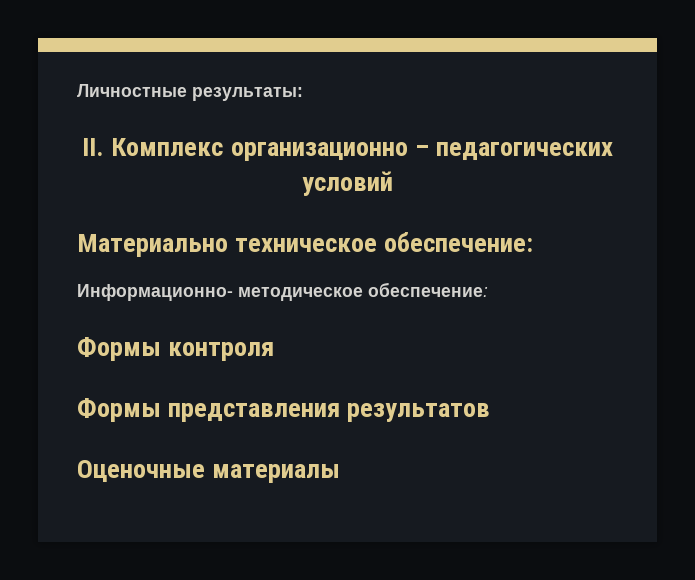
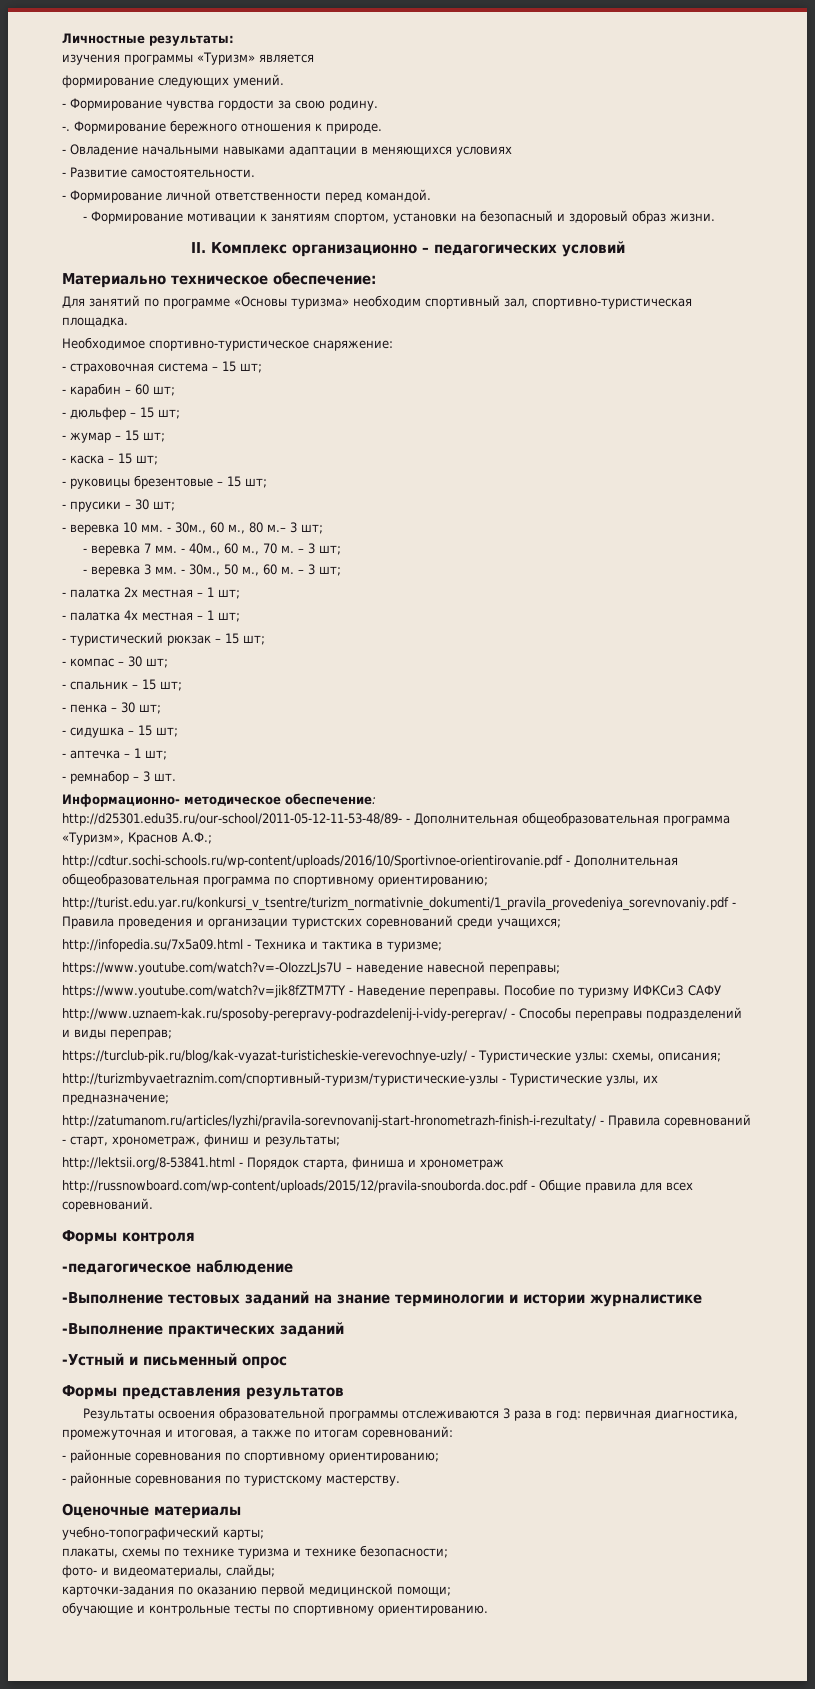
(303, 94) none -> [62,52,314,65] [62,74,284,88] [62,98,378,111] [62,120,382,134] [62,144,512,157] [62,167,255,178] [62,189,431,203] [82,210,715,224] // изучения программы «Туризм» является // формирование следующих умений. // - Формирование чувства гордости за свою родину. // -. Формирование бережного отношения к природе. // - Овладение начальными навыками адаптации в меняющихся условиях // - Развитие самостоятельности. // - Формирование личной ответственности перед командой. // - Формирование мотивации к занятиям спортом, установки на безопасный и здоровый образ жизни.
[77,282,488,301] [77,337,275,361] [77,398,491,422] [77,460,341,483] Информационно- методическое обеспечение: // Формы контроля // Формы представления результатов // Оценочные материалы -> [62,295,692,309] [62,317,128,327] [62,337,393,351] [62,361,262,374] [62,383,175,397] [62,407,180,420] [62,430,165,443] [62,453,158,465] [62,475,267,489] [62,499,175,512] [62,522,323,535] [82,543,341,556] [82,564,341,577] [62,587,240,599] [62,610,240,622] [62,632,265,646] [62,656,168,668] [62,679,182,691] [62,702,161,714] [62,725,178,738] [62,748,167,760] [62,770,176,784] [62,793,376,807] [62,812,730,826] [62,832,212,845] [62,855,678,868] [62,873,488,887] [62,897,736,911] [62,915,561,929] [62,939,442,952] [62,961,560,975] [62,984,721,998] [62,1007,742,1021] [62,1029,172,1040] [62,1050,721,1063] [62,1072,658,1086] [62,1094,169,1105] [62,1114,751,1128] [62,1134,340,1147] [62,1157,504,1170] [62,1179,693,1193] [62,1198,153,1212] [62,1230,195,1245] [62,1260,293,1275] [62,1291,702,1307] [62,1322,344,1338] [62,1353,287,1369] [62,1385,344,1400] [82,1407,738,1421] [62,1426,453,1440] [62,1449,439,1463] [62,1472,400,1486] [62,1503,241,1519] [62,1526,264,1540] [62,1545,448,1559] [62,1564,275,1578] [62,1583,451,1597] [62,1602,488,1616] Для занятий по программе «Основы туризма» необходим спортивный зал, спортивно-туристическая площадка. // Необходимое спортивно-туристическое снаряжение: // - страховочная система – 15 шт; // - карабин – 60 шт; // - дюльфер – 15 шт; // - жумар – 15 шт; // - каска – 15 шт; // - руковицы брезентовые – 15 шт; // - прусики – 30 шт; // - веревка 10 мм. - 30м., 60 м., 80 м.– 3 шт; // - веревка 7 мм. - 40м., 60 м., 70 м. – 3 шт; // - веревка 3 мм. - 30м., 50 м., 60 м. – 3 шт; // - палатка 2х местная – 1 шт; // - палатка 4х местная – 1 шт; // - туристический рюкзак – 15 шт; // - компас – 30 шт; // - спальник – 15 шт; // - пенка – 30 шт; // - сидушка – 15 шт; // - аптечка – 1 шт; // - ремнабор – 3 шт. // Информационно- методическое обеспечение: // http://d25301.edu35.ru/our-school/2011-05-12-11-53-48/89- - Дополнительная общеобразовательная программа «Туризм», Краснов А.Ф.; // http://cdtur.sochi-schools.ru/wp-content/uploads/2016/10/Sportivnoe-orientirovanie.pdf - Дополнительная общеобразовательная программа по спортивному ориентированию; // http://turist.edu.yar.ru/konkursi_v_tsentre/turizm_normativnie_dokumenti/1_pravila_provedeniya_sorevnovaniy.pdf - Правила проведения и организации туристских соревнований среди учащихся; // http://infopedia.su/7x5a09.html - Техника и тактика в туризме; // https://www.youtube.com/watch?v=-OIozzLJs7U – наведение навесной переправы; // https://www.youtube.com/watch?v=jik8fZTM7TY - Наведение переправы. Пособие по туризму ИФКСиЗ САФУ // http://www.uznaem-kak.ru/sposoby-perepravy-podrazdelenij-i-vidy-pereprav/ - Способы переправы подразделений и виды переправ; // https://turclub-pik.ru/blog/kak-vyazat-turisticheskie-verevochnye-uzly/ - Туристические узлы: схемы, описания; // http://turizmbyvaetraznim.com/спортивный-туризм/туристические-узлы - Туристические узлы, их предназначение; // http://zatumanom.ru/articles/lyzhi/pravila-sorevnovanij-start-hronometrazh-finish-i-rezultaty/ - Правила соревнований - старт, хронометраж, финиш и результаты; // http://lektsii.org/8-53841.html - Порядок старта, финиша и хронометраж // http://russnowboard.com/wp-content/uploads/2015/12/pravila-snouborda.doc.pdf - Общие правила для всех соревнований. // Формы контроля // -педагогическое наблюдение // -Выполнение тестовых заданий на знание терминологии и истории журналистике // -Выполнение практических заданий // -Устный и письменный опрос // Формы представления результатов // Результаты освоения образовательной программы отслеживаются 3 раза в год: первичная диагностика, промежуточная и итоговая, а также по итогам соревнований: // - районные соревнования по спортивному ориентированию; // - районные соревнования по туристскому мастерству. // Оценочные материалы // учебно-топографический карты; // плакаты, схемы по технике туризма и технике безопасности; // фото- и видеоматериалы, слайды; // карточки-задания по оказанию первой медицинской помощи; // обучающие и контрольные тесты по спортивному ориентированию.

